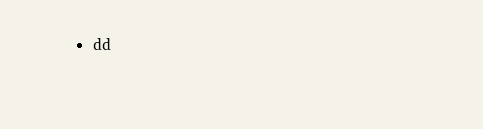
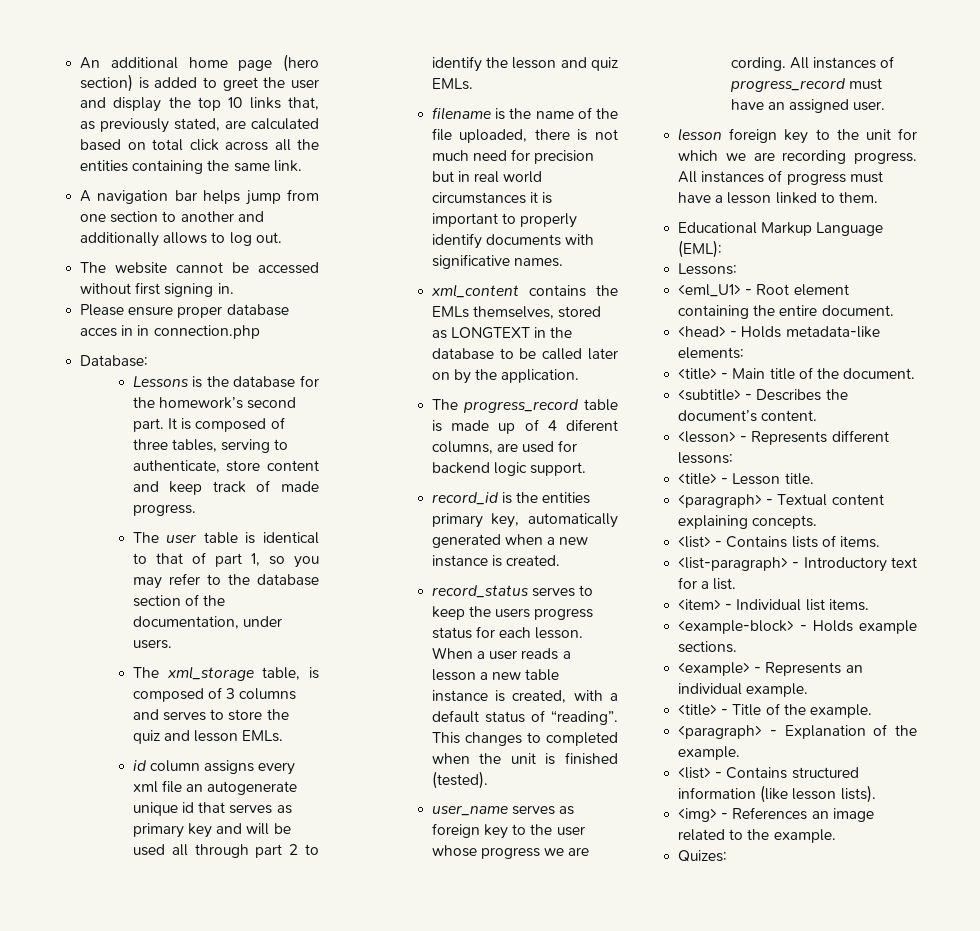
[92,38,111,50] dd -> [80,54,319,72] [80,74,319,92] [80,97,319,112] [80,118,319,133] [80,139,319,151] [80,160,302,174] [80,189,319,205] [80,211,264,223] [80,232,282,247] [80,262,319,274] [80,282,234,297] [80,304,289,318] [80,325,260,339] [80,355,149,367] [132,375,319,388] [132,397,297,409] [132,417,285,432] [132,439,289,453] [132,460,319,473] [132,480,319,495] [132,504,196,516] [132,532,319,544] [132,552,319,568] [132,573,319,589] [132,594,226,607] [132,616,283,629] [132,639,172,649] [132,666,319,681] [132,687,297,702] [132,709,289,721] [132,730,284,744] [132,760,296,775] [132,780,298,795] [132,802,292,816] [132,823,291,838] [132,844,319,858] [431,56,618,72] [431,78,473,90] [431,107,618,120] [431,128,618,143] [431,149,595,164] [431,171,543,183] [431,192,553,204] [431,213,578,228] [431,233,595,249] [431,254,564,269] [431,284,618,298] [431,306,602,319] [431,327,573,339] [431,348,618,360] [431,369,580,384] [431,399,618,413] [431,419,618,434] [431,440,578,454] [431,462,587,476] [431,492,591,505] [431,513,618,528] [431,534,589,548] [431,555,561,567] [431,585,594,598] [431,606,594,620] [431,626,584,639] [431,647,571,660] [431,669,560,681] [431,690,618,703] [431,710,618,725] [431,732,618,746] [431,752,618,765] [431,771,488,789] [431,805,575,816] [431,823,585,839] [431,845,590,859] [730,56,895,71] [729,78,883,92] [730,99,886,113] [678,128,917,144] [678,150,917,164] [678,170,883,185] [678,192,878,204] [678,222,884,236] [678,240,723,258] [678,263,738,275] [678,284,849,297] [678,305,894,319] [678,326,880,338] [678,347,745,359] [678,367,916,380] [678,389,848,401] [678,410,818,422] [678,430,889,445] [678,452,734,464] [678,473,814,485] [678,494,884,508] [678,515,818,529] [678,535,880,548] [678,557,917,572] [678,577,737,590] [678,599,869,611] [678,620,917,634] [678,641,738,653] [678,662,863,676] [678,683,809,697] [678,703,872,718] [678,724,917,739] [678,746,741,760] [678,767,859,779] [678,785,876,803] [678,807,874,822] [678,829,836,843] [678,850,728,862] An additional home page (hero section) is added to greet the user and display the top 10 links that, as previously stated, are calculated based on total click across all the entities containing the same link. // A navigation bar helps jump from one section to another and additionally allows to log out. // The website cannot be accessed without first signing in. // Please ensure proper database acces in in connection.php // Database: // Lessons is the database for the homework’s second part. It is composed of three tables, serving to authenticate, store content and keep track of made progress. // The user table is identical to that of part 1, so you may refer to the database section of the documentation, under users. // The xml_storage table, is composed of 3 columns and serves to store the quiz and lesson EMLs. // id column assigns every xml file an autogenerate unique id that serves as primary key and will be used all through part 2 to identify the lesson and quiz EMLs. // filename is the name of the file uploaded, there is not much need for precision but in real world circumstances it is important to properly identify documents with significative names. // xml_content contains the EMLs themselves, stored as LONGTEXT in the database to be called later on by the application. // The progress_record table is made up of 4 diferent columns, are used for backend logic support. // record_id is the entities primary key, automatically generated when a new instance is created. // record_status serves to keep the users progress status for each lesson. When a user reads a lesson a new table instance is created, with a default status of “reading”. This changes to completed when the unit is finished (tested). // user_name serves as foreign key to the user whose progress we are cording. All instances of progress_record must have an assigned user. // lesson foreign key to the unit for which we are recording progress. All instances of progress must have a lesson linked to them. // Educational Markup Language (EML): // Lessons: // <eml_U1> - Root element containing the entire document. // <head> - Holds metadata-like elements: // <title> - Main title of the document. // <subtitle> - Describes the document’s content. // <lesson> - Represents different lessons: // <title> - Lesson title. // <paragraph> - Textual content explaining concepts. // <list> - Contains lists of items. // <list-paragraph> - Introductory text for a list. // <item> - Individual list items. // <example-block> - Holds example sections. // <example> - Represents an individual example. // <title> - Title of the example. // <paragraph> - Explanation of the example. // <list> - Contains structured information (like lesson lists). // <img> - References an image related to the example. // Quizes:

